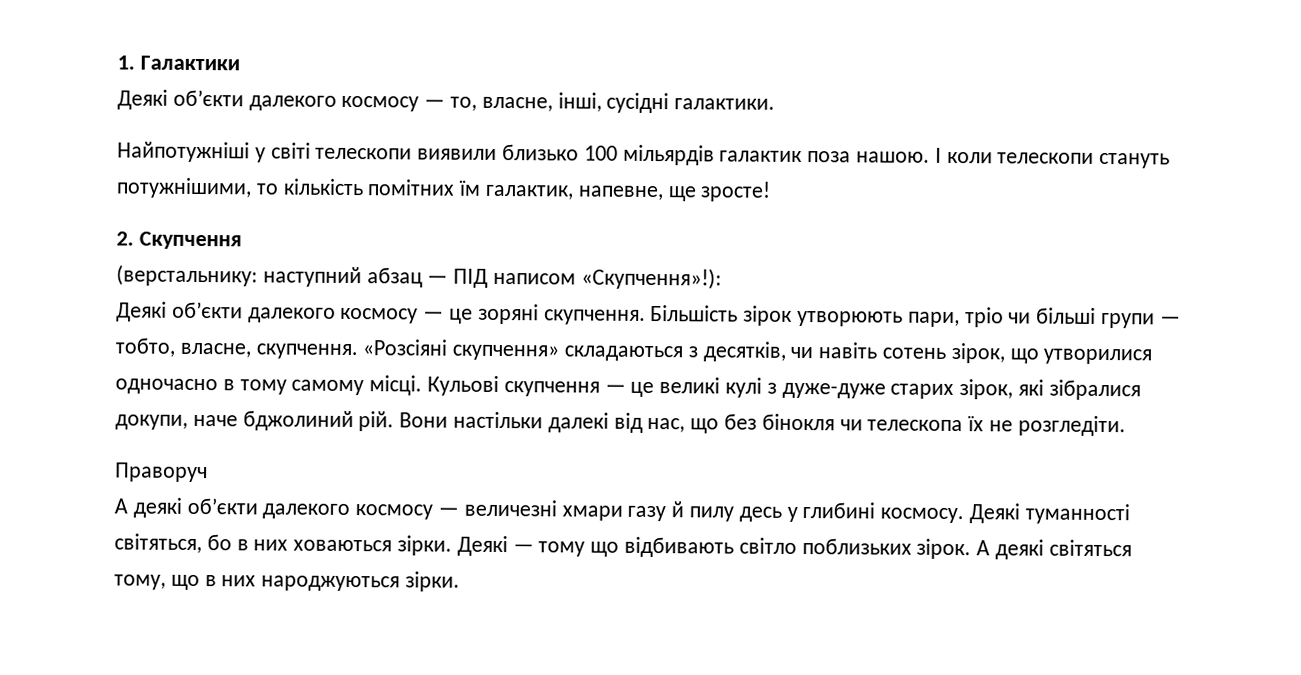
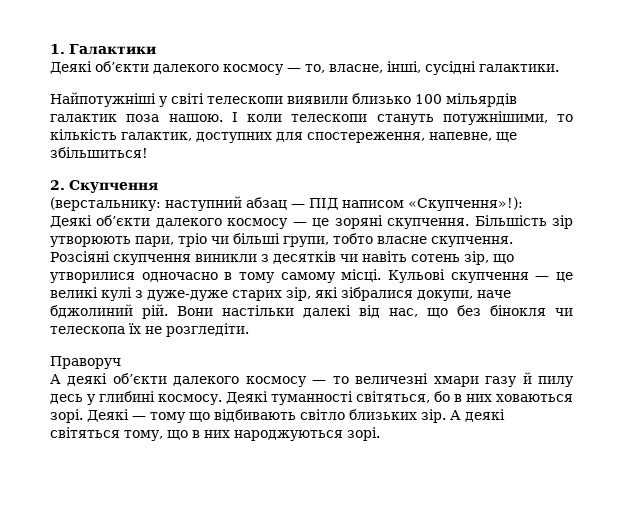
[367,179,575,200] помітних їм галактик, -> [121,132,425,143] галактик, доступних для спостереження,
[700,181,772,202] зросте! -> [50,147,148,158] збільшиться!
[743,305,793,326] зірок -> [552,215,574,229] зір
[1101,312,1181,329] [115,337,786,362] групи — тобто, власне, скупчення. «Розсіяні скупчення» складаються з десятків, -> [283,233,513,247] [50,251,336,265] групи, тобто власне скупчення. Розсіяні скупчення виникли з десятків
[950,342,1005,364] зірок, -> [464,251,489,265] зір,
[959,379,1014,400] зірок, -> [286,287,311,301] зір,
(460, 511) none -> [332,376,349,384] то
[397,535,453,556] зірки. -> [50,409,83,423] зорі.
[801,538,972,560] поблизьких зірок. -> [349,409,446,423] близьких зір.
[405,571,461,592] зірки. -> [347,427,380,441] зорі.

